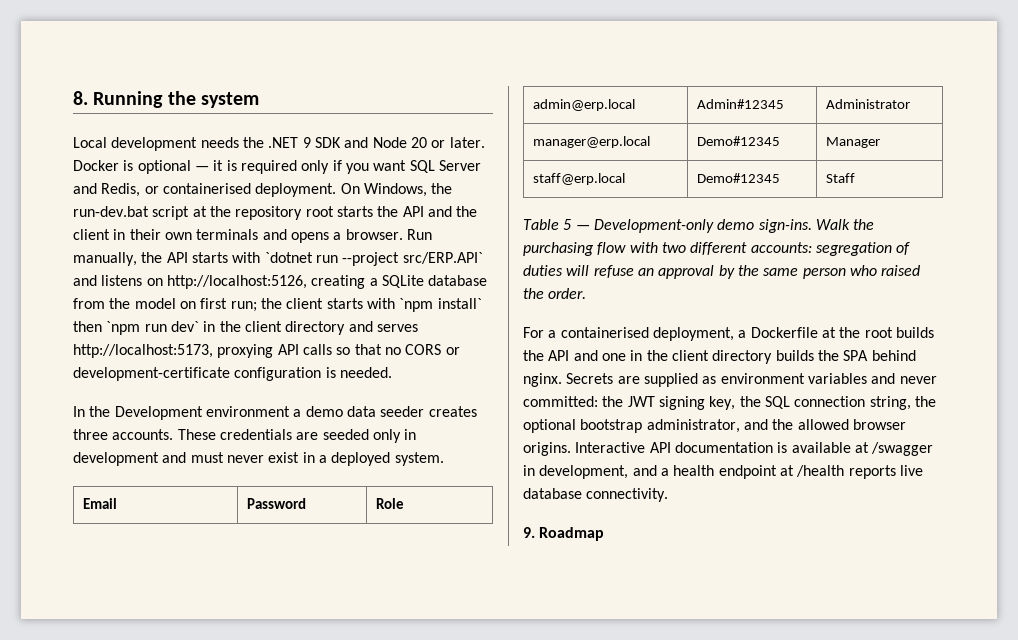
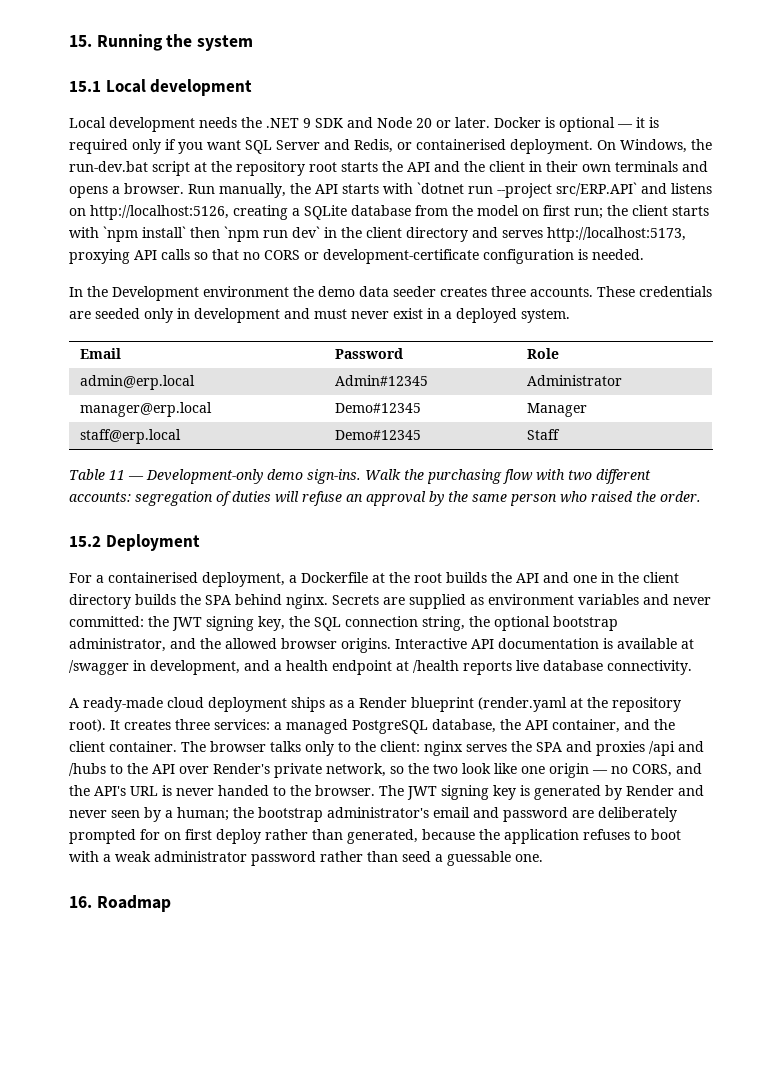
[73,91,88,105] 8. -> [69,35,92,47] 15.
(260, 100) none -> [69,79,253,96] // 15.1 Local development
[293,409,302,417] a -> [293,286,314,297] the
[563,219,572,230] 5 -> [109,470,125,480] 11
(587, 293) none -> [69,534,200,551] // 15.2 Deployment
[523,527,535,538] 9. -> [69,697,681,712] [69,719,675,734] [69,741,704,756] [69,763,702,778] [69,785,704,800] [69,807,677,822] [69,829,681,844] [69,851,543,866] [69,896,92,908] A ready-made cloud deployment ships as a Render blueprint (render.yaml at the repository root). It creates three services: a managed PostgreSQL database, the API container, and the client container. The browser talks only to the client: nginx serves the SPA and proxies /api and /hubs to the API over Render's private network, so the two look like one origin — no CORS, and the API's URL is never handed to the browser. The JWT signing key is generated by Render and never seen by a human; the bootstrap administrator's email and password are deliberately prompted for on first deploy rather than generated, because the application refuses to boot with a weak administrator password rather than seed a guessable one. // 16.

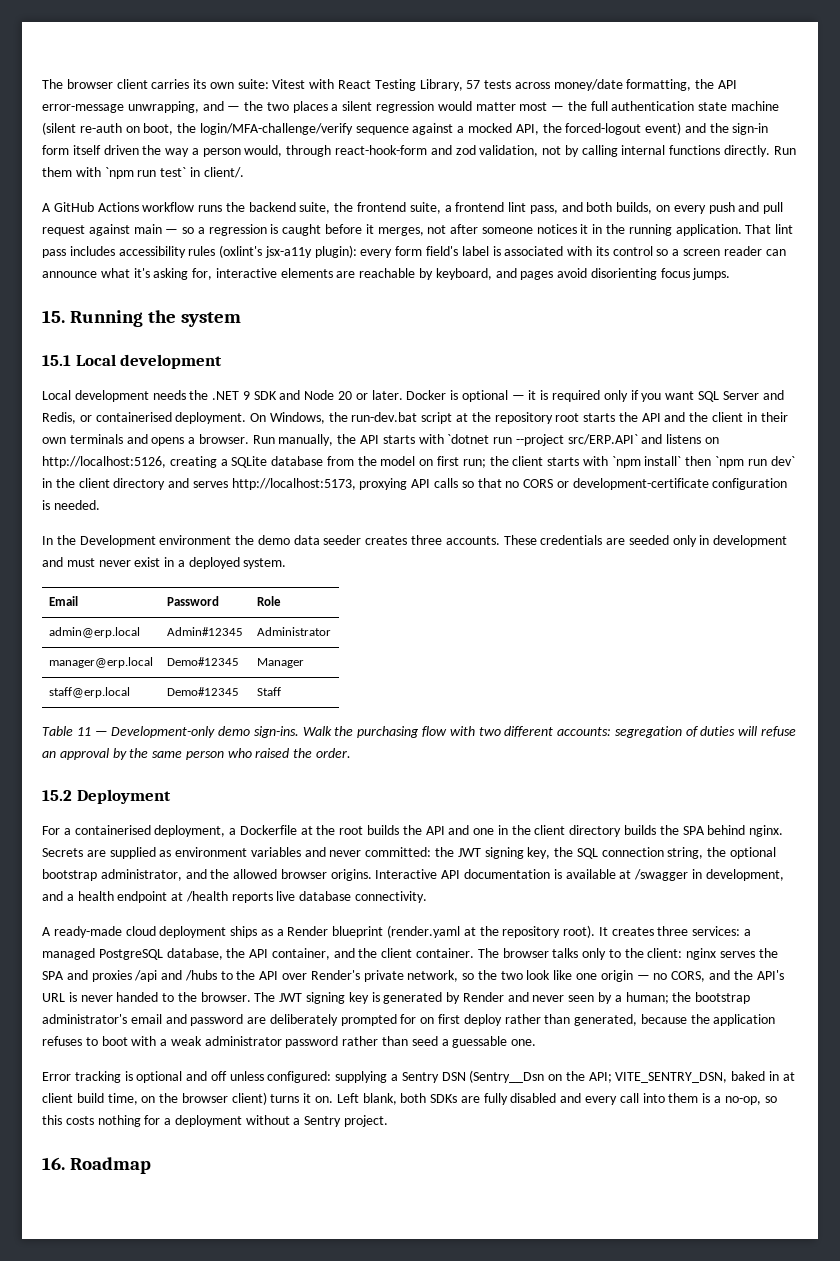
(69, 41) none -> [42,79,738,91] [42,101,780,113] [42,122,769,135] [42,145,796,157] [42,167,244,179] [42,202,784,214] [42,224,794,236] [42,245,786,258] [42,268,731,280] The browser client carries its own suite: Vitest with React Testing Library, 57 tests across money/date formatting, the API error-message unwrapping, and — the two places a silent regression would matter most — the full authentication state machine (silent re-auth on boot, the login/MFA-challenge/verify sequence against a mocked API, the forced-logout event) and the sign-in form itself driven the way a person would, through react-hook-form and zod validation, not by calling internal functions directly. Run them with `npm run test` in client/. // A GitHub Actions workflow runs the backend suite, the frontend suite, a frontend lint pass, and both builds, on every push and pull request against main — so a regression is caught before it merges, not after someone notices it in the running application. That lint pass includes accessibility rules (oxlint's jsx-a11y plugin): every form field's label is associated with its control so a screen reader can announce what it's asking for, interactive elements are reachable by keyboard, and pages avoid disorienting focus jumps. //
(543, 858) none -> [42,1070,795,1083] [42,1092,777,1105] [42,1115,389,1127] // Error tracking is optional and off unless configured: supplying a Sentry DSN (Sentry__Dsn on the API; VITE_SENTRY_DSN, baked in at client build time, on the browser client) turns it on. Left blank, both SDKs are fully disabled and every call into them is a no-op, so this costs nothing for a deployment without a Sentry project.

